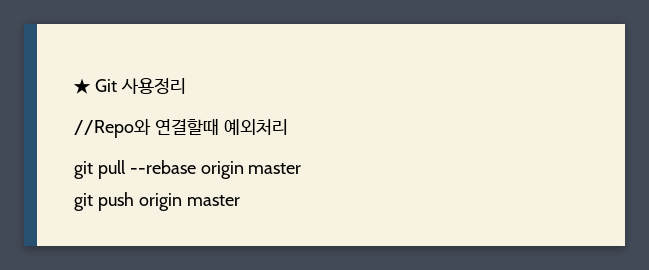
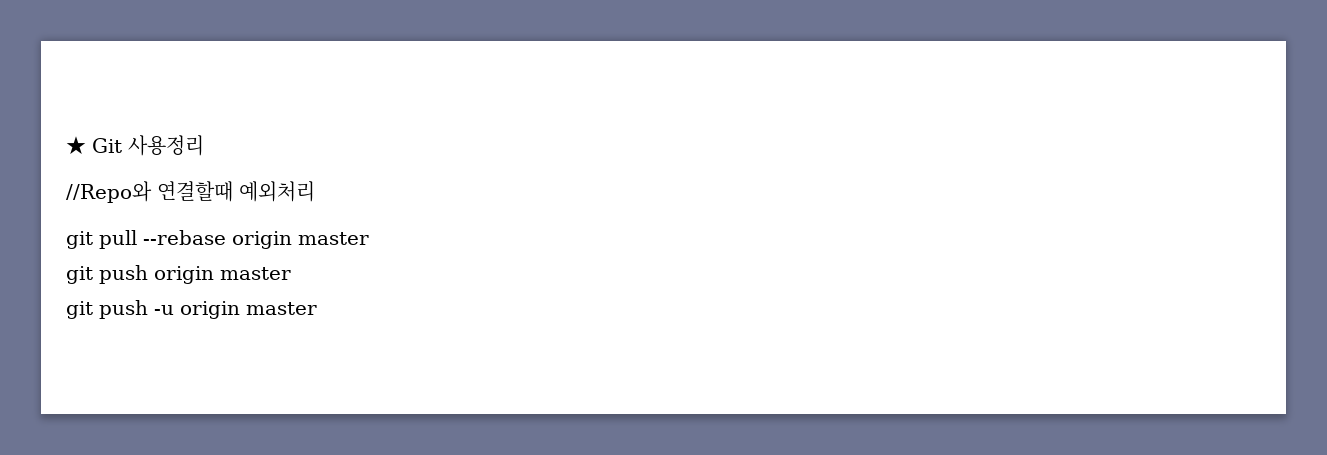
(240, 200) none -> [66,300,317,319] // git push -u origin master

